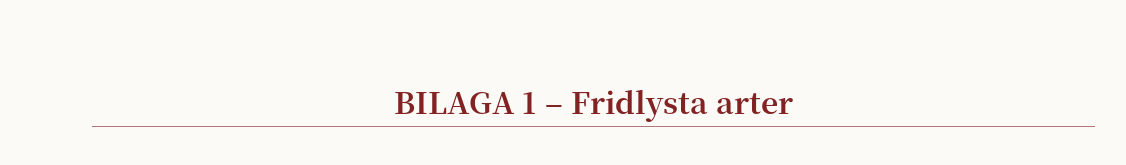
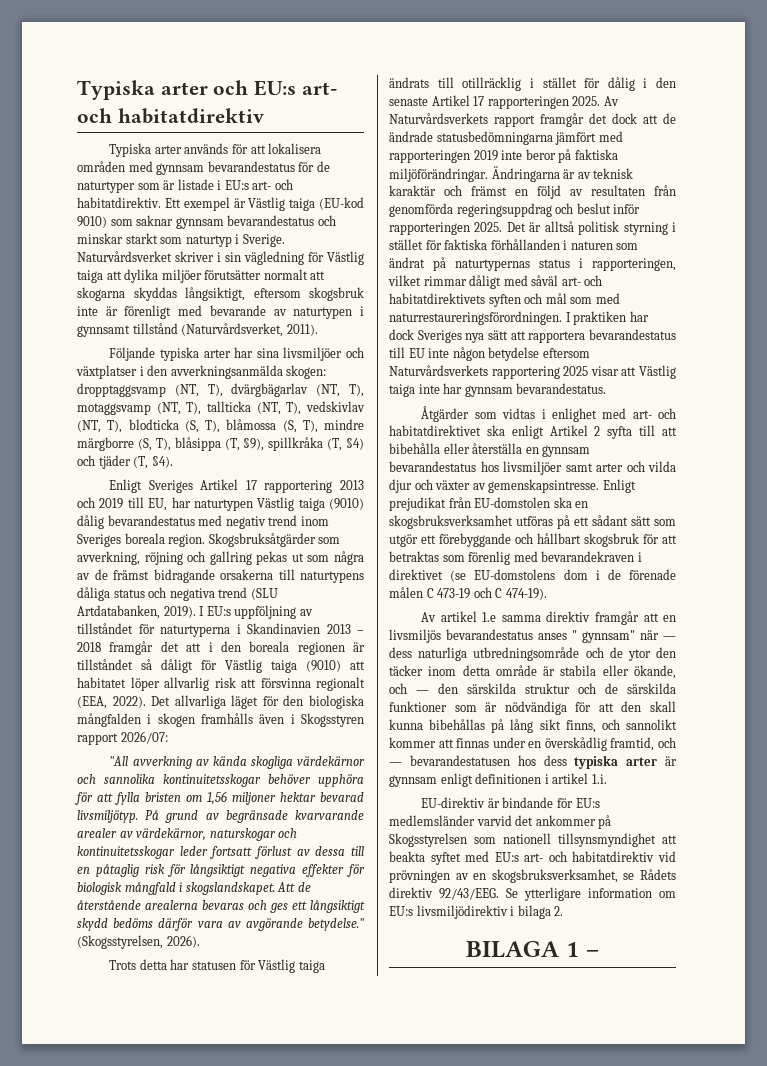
(394, 103) none -> [77,80,338,100] [77,108,265,124] [109,143,322,157] [77,161,330,175] [77,179,293,193] [77,197,364,211] [77,215,336,229] [77,233,285,247] [77,251,364,265] [77,269,326,283] [77,287,364,301] [77,305,365,319] [77,323,318,337] [109,347,364,361] [76,365,327,379] [77,383,364,397] [77,401,365,415] [77,419,364,433] [77,437,364,451] [77,455,173,469] [109,479,364,493] [77,497,364,511] [77,515,329,529] [77,533,341,547] [77,551,365,565] [77,569,364,583] [77,587,278,601] [77,605,313,619] [77,623,364,637] [77,641,365,655] [77,659,365,673] [77,677,365,691] [77,695,365,709] [77,713,364,727] [77,731,168,745] [109,756,365,769] [77,774,364,787] [75,791,364,805] [77,810,364,823] [77,828,298,841] [77,846,364,859] [77,864,365,877] [77,882,311,895] [77,900,365,913] [77,918,364,931] [77,935,200,949] [109,959,325,973] [389,77,676,91] [389,95,619,109] [389,113,676,127] [389,131,623,145] [389,149,618,163] [389,166,634,182] [389,185,676,199] [389,203,641,217] [389,221,676,235] [389,239,639,250] [389,257,676,271] [388,275,603,289] [389,293,620,307] [389,311,649,325] [389,329,676,343] [389,347,590,361] [389,365,676,379] [389,383,607,397] [421,406,676,422] [389,425,677,439] [389,443,591,457] [389,461,676,475] [389,479,636,493] [389,497,589,511] [389,515,676,529] [389,533,677,547] [389,551,642,565] [389,569,676,582] [389,587,547,600] [421,611,676,625] [389,629,676,643] [389,647,676,661] [389,665,676,679] [389,683,676,694] [389,701,676,715] [389,719,677,733] [389,737,676,751] [389,755,677,769] [389,773,607,787] [421,797,600,808] [389,815,612,829] [389,833,677,847] [389,851,676,865] [389,869,676,883] [389,887,676,901] [389,905,564,919] Typiska arter och EU:s art- och habitatdirektiv // Typiska arter används för att lokalisera områden med gynnsam bevarandestatus för de naturtyper som är listade i EU:s art- och habitatdirektiv. Ett exempel är Västlig taiga (EU-kod 9010) som saknar gynnsam bevarandestatus och minskar starkt som naturtyp i Sverige. Naturvårdsverket skriver i sin vägledning för Västlig taiga att dylika miljöer förutsätter normalt att skogarna skyddas långsiktigt, eftersom skogsbruk inte är förenligt med bevarande av naturtypen i gynnsamt tillstånd (Naturvårdsverket, 2011). // Följande typiska arter har sina livsmiljöer och växtplatser i den avverkningsanmälda skogen: dropptaggsvamp (NT, T), dvärgbägarlav (NT, T), motaggsvamp (NT, T), tallticka (NT, T), vedskivlav (NT, T), blodticka (S, T), blåmossa (S, T), mindre märgborre (S, T), blåsippa (T, §9), spillkråka (T, §4) och tjäder (T, §4). // Enligt Sveriges Artikel 17 rapportering 2013 och 2019 till EU, har naturtypen Västlig taiga (9010) dålig bevarandestatus med negativ trend inom Sveriges boreala region. Skogsbruksåtgärder som avverkning, röjning och gallring pekas ut som några av de främst bidragande orsakerna till naturtypens dåliga status och negativa trend (SLU Artdatabanken, 2019). I EU:s uppföljning av tillståndet för naturtyperna i Skandinavien 2013 – 2018 framgår det att i den boreala regionen är tillståndet så dåligt för Västlig taiga (9010) att habitatet löper allvarlig risk att försvinna regionalt (EEA, 2022). Det allvarliga läget för den biologiska mångfalden i skogen framhålls även i Skogsstyren rapport 2026/07: // "All avverkning av kända skogliga värdekärnor och sannolika kontinuitetsskogar behöver upphöra för att fylla bristen om 1,56 miljoner hektar bevarad livsmiljötyp. På grund av begränsade kvarvarande arealer av värdekärnor, naturskogar och kontinuitetsskogar leder fortsatt förlust av dessa till en påtaglig risk för långsiktigt negativa effekter för biologisk mångfald i skogslandskapet. Att de återstående arealerna bevaras och ges ett långsiktigt skydd bedöms därför vara av avgörande betydelse." (Skogsstyrelsen, 2026). // Trots detta har statusen för Västlig taiga ändrats till otillräcklig i stället för dålig i den senaste Artikel 17 rapporteringen 2025. Av Naturvårdsverkets rapport framgår det dock att de ändrade statusbedömningarna jämfört med rapporteringen 2019 inte beror på faktiska miljöförändringar. Ändringarna är av teknisk karaktär och främst en följd av resultaten från genomförda regeringsuppdrag och beslut inför rapporteringen 2025. Det är alltså politisk styrning i stället för faktiska förhållanden i naturen som ändrat på naturtypernas status i rapporteringen, vilket rimmar dåligt med såväl art- och habitatdirektivets syften och mål som med naturrestaureringsförordningen. I praktiken har dock Sveriges nya sätt att rapportera bevarandestatus till EU inte någon betydelse eftersom Naturvårdsverkets rapportering 2025 visar att Västlig taiga inte har gynnsam bevarandestatus. // Åtgärder som vidtas i enlighet med art- och habitatdirektivet ska enligt Artikel 2 syfta till att bibehålla eller återställa en gynnsam bevarandestatus hos livsmiljöer samt arter och vilda djur och växter av gemenskapsintresse. Enligt prejudikat från EU-domstolen ska en skogsbruksverksamhet utföras på ett sådant sätt som utgör ett förebyggande och hållbart skogsbruk för att betraktas som förenlig med bevarandekraven i direktivet (se EU-domstolens dom i de förenade målen C 473-19 och C 474-19). // Av artikel 1.e samma direktiv framgår att en livsmiljös bevarandestatus anses " gynnsam" när — dess naturliga utbredningsområde och de ytor den täcker inom detta område är stabila eller ökande, och — den särskilda struktur och de särskilda funktioner som är nödvändiga för att den skall kunna bibehållas på lång sikt finns, och sannolikt kommer att finnas under en överskådlig framtid, och — bevarandestatusen hos dess typiska arter är gynnsam enligt definitionen i artikel 1.i. // EU-direktiv är bindande för EU:s medlemsländer varvid det ankommer på Skogsstyrelsen som nationell tillsynsmyndighet att beakta syftet med EU:s art- och habitatdirektiv vid prövningen av en skogsbruksverksamhet, se Rådets direktiv 92/43/EEG. Se ytterligare information om EU:s livsmiljödirektiv i bilaga 2. //
[570,89,793,122] Fridlysta arter -> (599, 953) none

